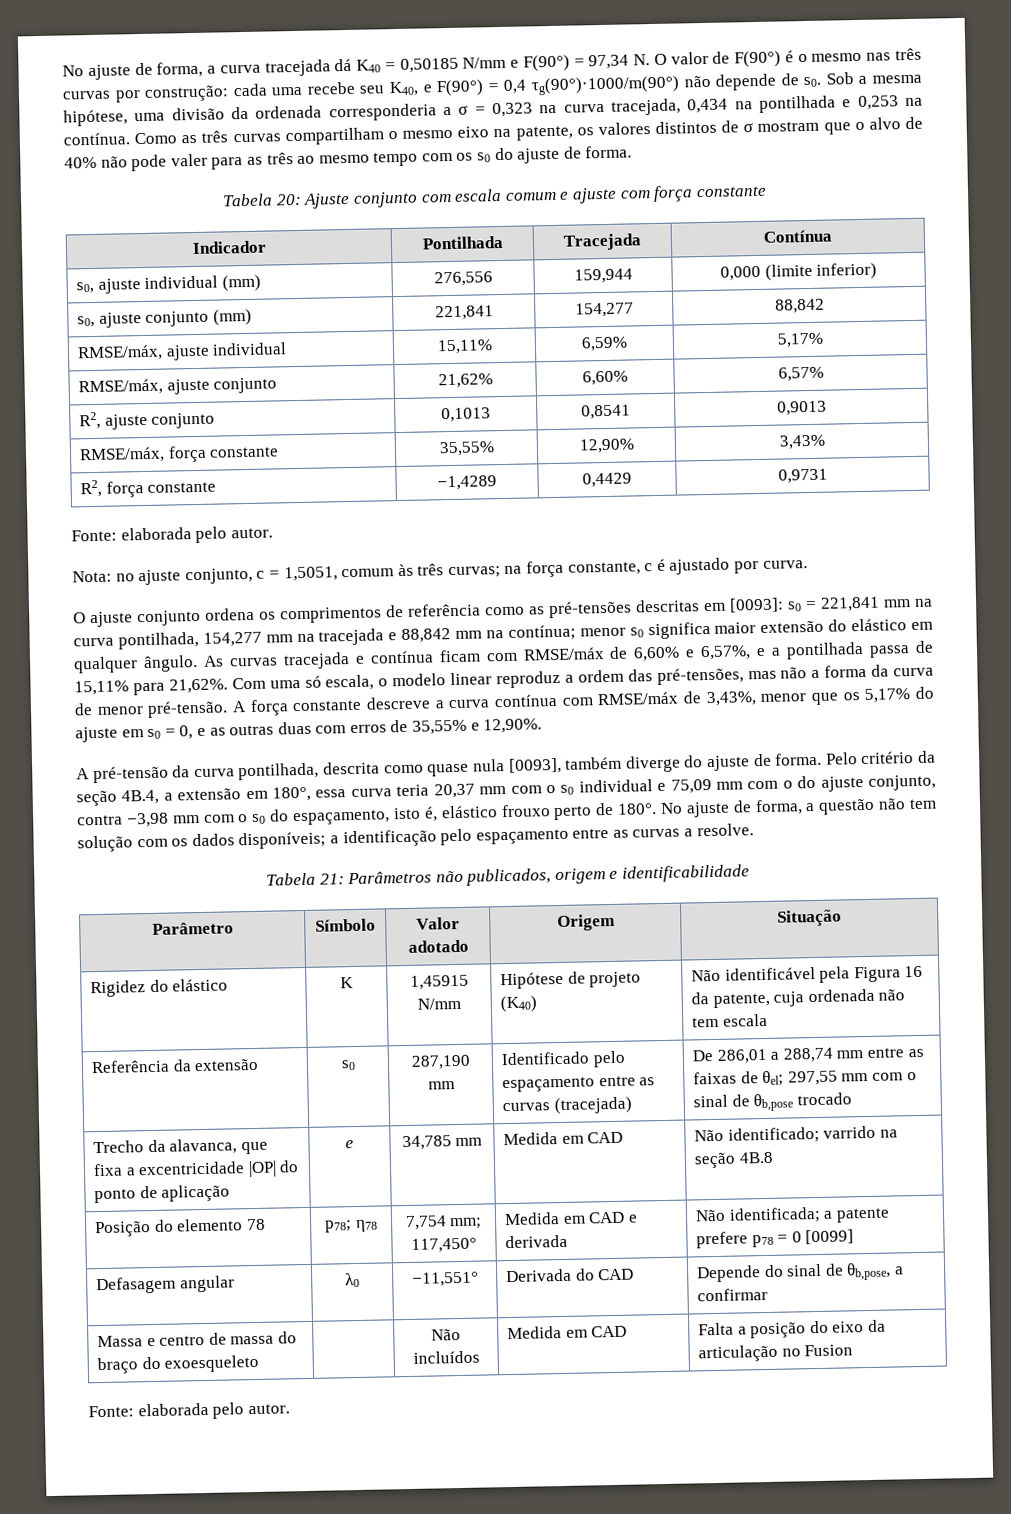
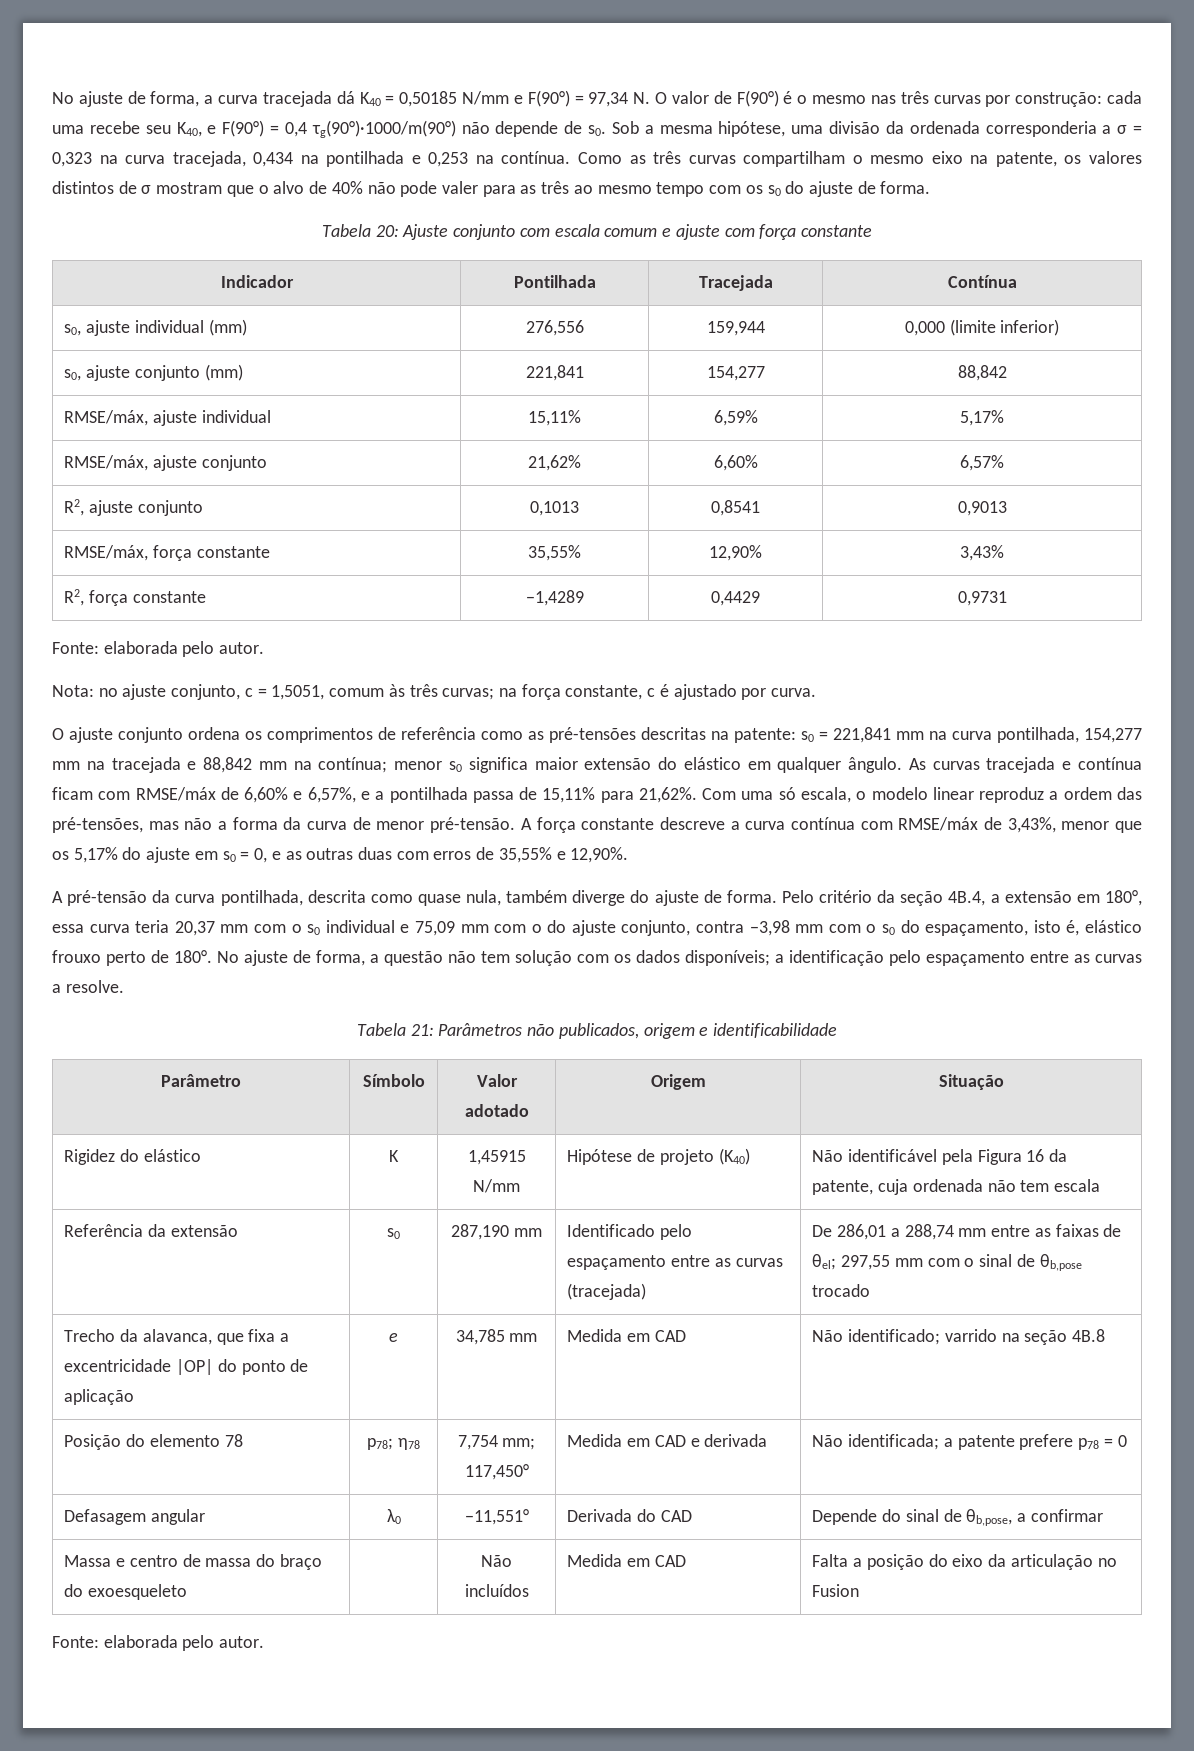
[704,597,784,613] em [0093]: -> [711,728,796,743] na patente:
[472,757,562,774] nula [0093], -> [466,890,502,906] nula,
[805,1229,855,1245] [0099] -> (1127, 1441) none

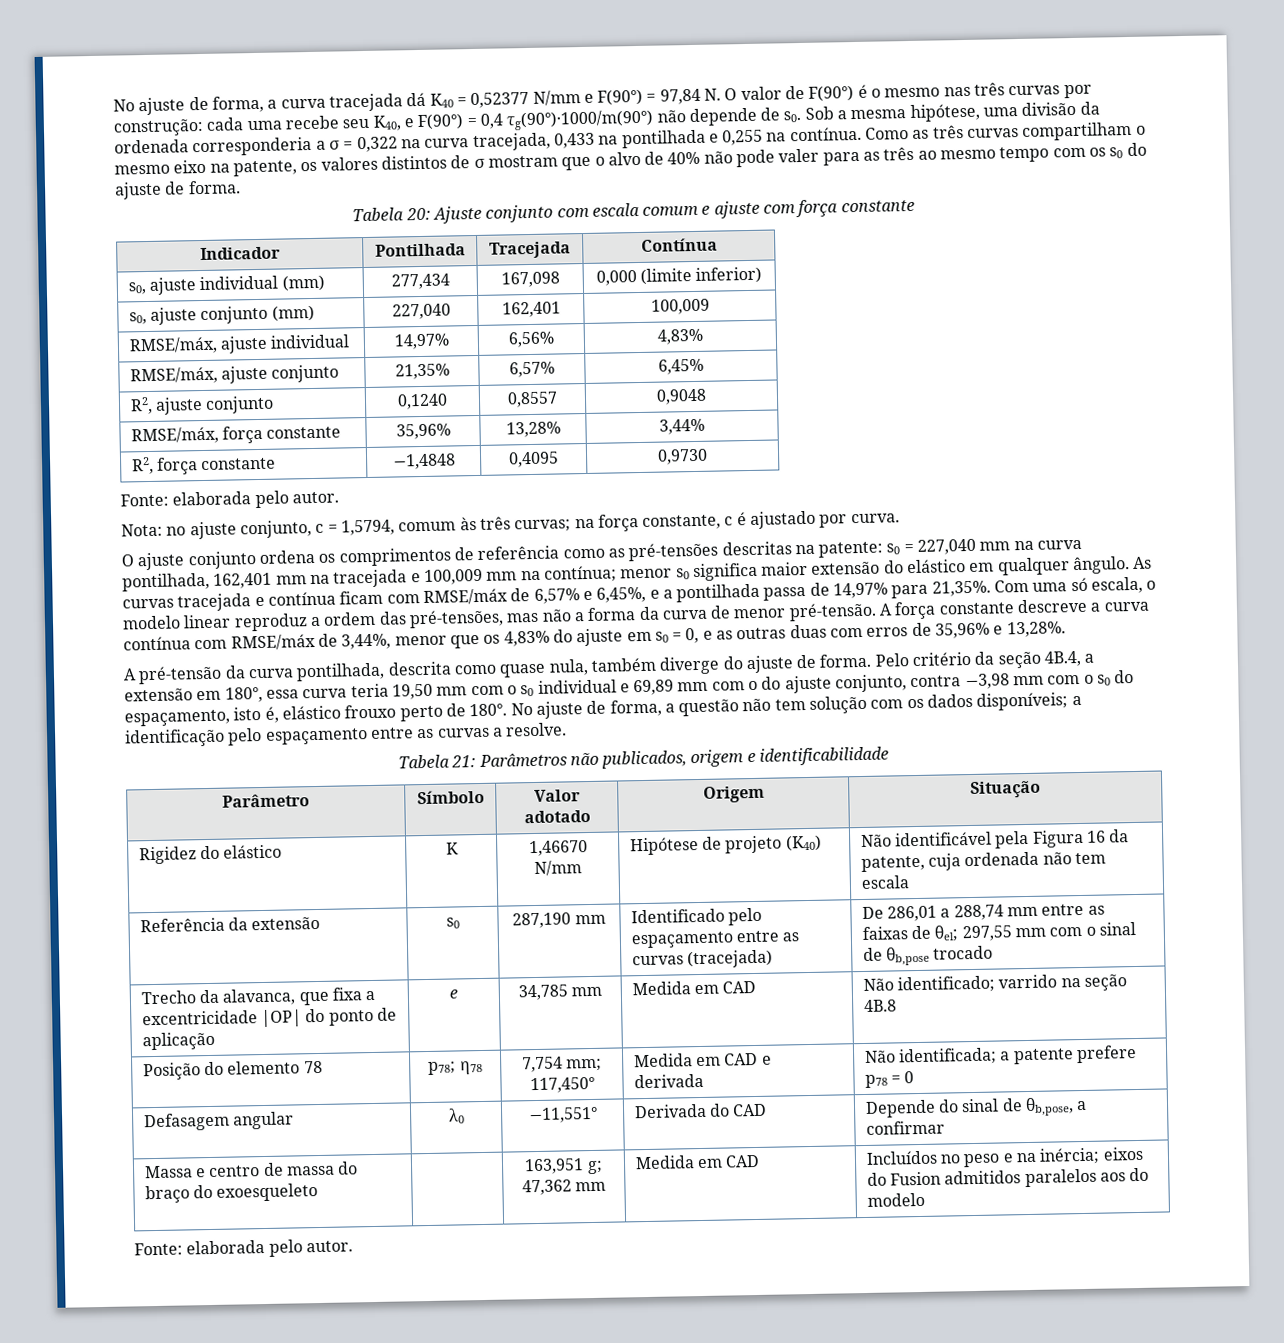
[399,91,458,107] 0,50185 -> [470,91,530,109] 0,52377
[588,92,629,107] 97,34 -> [659,88,701,105] 97,84
[52,152,92,167] 0,323 -> [356,136,398,153] 0,322
[253,152,294,167] 0,434 -> [553,132,595,149] 0,433
[428,152,469,167] 0,253 -> [722,129,764,146] 0,255
[525,320,584,336] [706,321,765,336] 276,556 | 159,944 -> [390,273,450,290] [500,271,560,288] 277,434 | 167,098
[525,365,584,381] [706,366,765,381] [957,365,1007,381] 221,841 | 154,277 | 88,842 -> [391,303,451,320] [501,301,561,318] [650,298,710,315] 227,040 | 162,401 | 100,009
[528,410,581,426] [713,410,758,426] [960,410,1004,426] 15,11% | 6,59% | 5,17% -> [393,333,450,350] [508,331,555,348] [657,328,704,345] 14,97% | 6,56% | 4,83%
[528,455,581,471] [713,455,758,471] [960,455,1004,471] 21,62% | 6,60% | 6,57% -> [394,363,450,380] [509,361,555,378] [658,358,704,375] 21,35% | 6,57% | 6,45%
[530,501,579,516] [711,500,760,516] [957,501,1007,516] 0,1013 | 0,8541 | 0,9013 -> [397,393,448,410] [507,391,558,408] [656,388,707,405] 0,1240 | 0,8557 | 0,9048
[528,545,581,561] [709,545,762,561] [960,545,1004,561] 35,55% | 12,90% | 3,43% -> [395,423,451,440] [505,421,561,438] [659,418,705,435] 35,96% | 13,28% | 3,44%
[525,590,584,606] [711,591,760,606] [957,591,1007,606] −1,4289 | 0,4429 | 0,9731 -> [391,453,456,470] [508,451,559,468] [657,448,708,465] −1,4848 | 0,4095 | 0,9730
[271,685,325,700] 1,5051, -> [340,519,395,536] 1,5794,
[833,727,891,743] 221,841 -> [917,538,977,555] 227,040
[1084,728,1142,743] 154,277 -> [213,572,273,589] 162,401
[203,757,253,773] 88,842 -> [423,568,483,585] 100,009
[244,787,356,803] 6,60% e 6,57%, -> [533,586,647,604] 6,57% e 6,45%,
[542,787,697,803] 15,11% para 21,62%. -> [833,580,991,599] 14,97% para 21,35%.
[1007,817,1056,833] 3,43%, -> [341,633,392,650] 3,44%,
[73,847,118,863] 5,17% -> [503,630,550,647] 4,83%
[498,847,629,863] 35,55% e 12,90%. -> [935,621,1066,639] 35,96% e 13,28%.
[174,921,215,936] 20,37 -> [391,683,433,700] 19,50
[414,921,455,936] 75,09 -> [633,679,675,696] 69,89
[467,1150,526,1165] 1,45915 -> [528,840,588,857] 1,46670
[481,1555,512,1567] [464,1584,529,1597] [567,1554,686,1567] [812,1554,1117,1570] [812,1584,860,1597] Não incluídos | Medida em CAD | Falta a posição do eixo da articulação no Fusion -> [524,1158,603,1175] [521,1179,607,1196] [634,1154,761,1170] [865,1146,1144,1168] [866,1167,1150,1188] [866,1192,925,1207] 163,951 g; 47,362 mm | Medida em CAD | Incluídos no peso e na inércia; eixos do Fusion admitidos paralelos aos do modelo

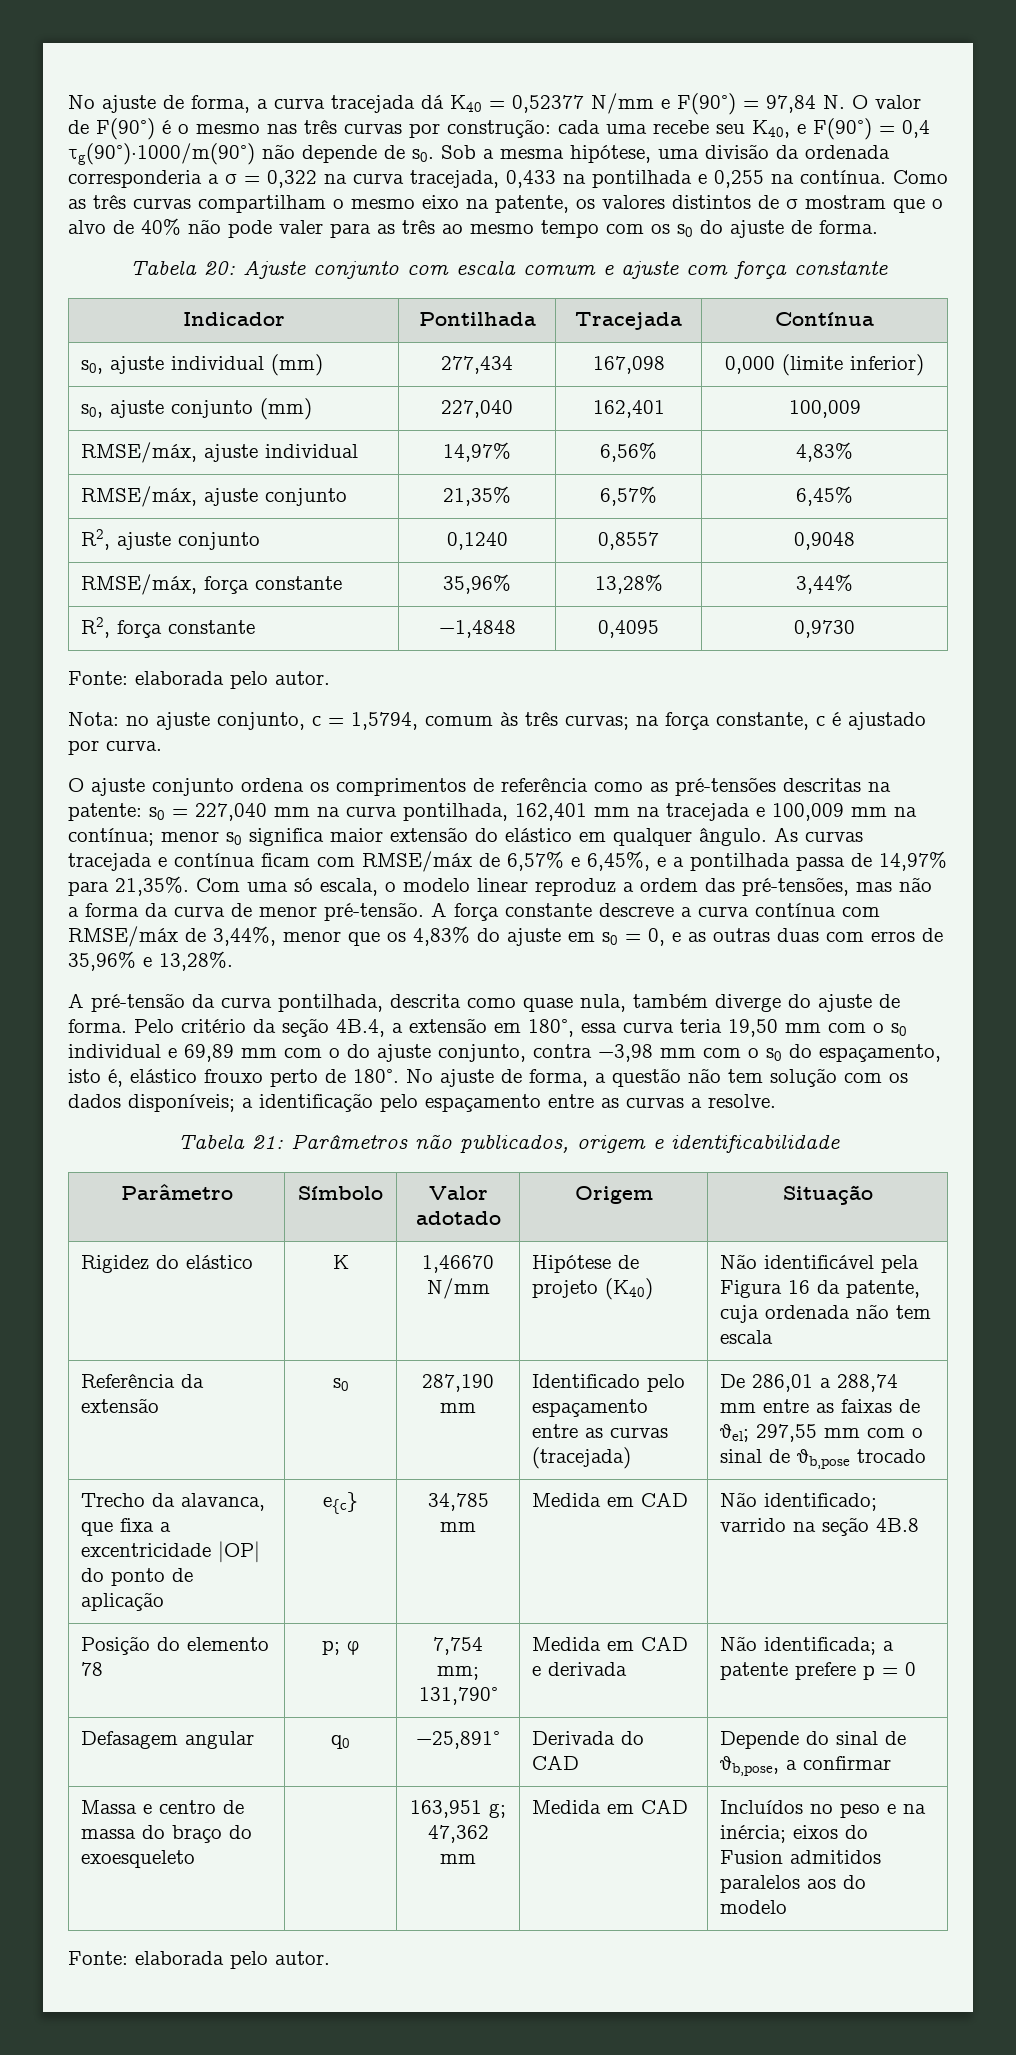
[449,989,458,999] e -> [323,1492,358,1514] e{c}
[428,1060,483,1075] p78; η78 -> [322,1640,359,1655] p; φ
[529,1076,595,1094] 117,450° -> [418,1687,498,1705] 131,790°
[864,1074,888,1088] p78 -> [863,1665,876,1680] p
[447,1108,465,1124] [527,1106,598,1124] λ0 | −11,551° -> [331,1735,350,1749] [416,1731,500,1749] q0 | −25,891°

